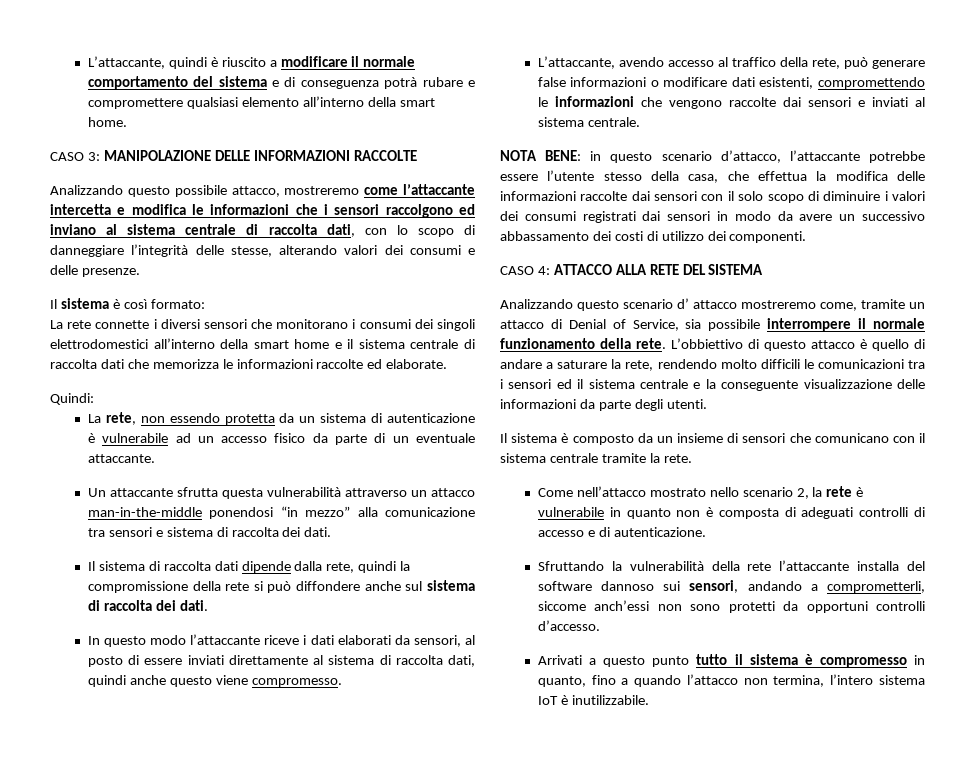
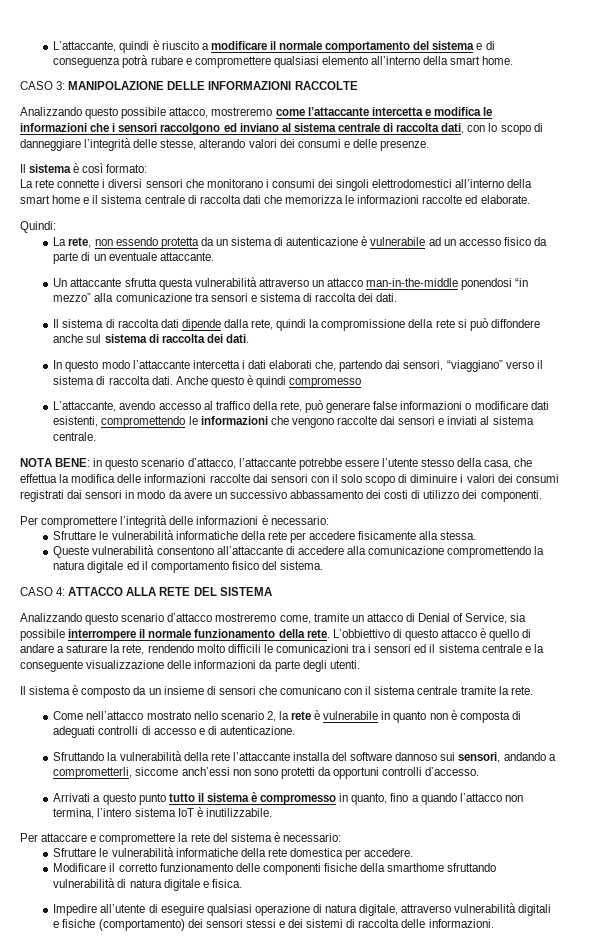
[264,635,300,645] riceve -> [192,360,240,369] intercetta
[394,635,476,647] [87,655,475,667] [87,675,342,687] da sensori, al posto di essere inviati direttamente al sistema di raccolta dati, quindi anche questo viene compromesso. -> [315,360,543,372] [53,375,362,388] che, partendo dai sensori, “viaggiano” verso il sistema di raccolta dati. Anche questo è quindi compromesso
(807, 237) none -> [20,515,329,528] [53,530,477,543] [53,545,545,558] [53,561,324,573] // Per compromettere l’integrità delle informazioni è necessario: // Sfruttare le vulnerabilità informatiche della rete per accedere fisicamente alla stessa. // Queste vulnerabilità consentono all’attaccante di accedere alla comunicazione compromettendo la natura digitale ed il comportamento fisico del sistema.
[677,298,737,309] d’ attacco -> [167,613,213,622] d’attacco
(649, 700) none -> [20,832,341,845] [53,847,414,860] [53,863,497,875] [53,878,242,891] [53,903,552,916] [53,919,494,931] // Per attaccare e compromettere la rete del sistema è necessario: // Sfruttare le vulnerabilità informatiche della rete domestica per accedere. // Modificare il corretto funzionamento delle componenti fisiche della smarthome sfruttando vulnerabilità di natura digitale e fisica. // Impedire all’utente di eseguire qualsiasi operazione di natura digitale, attraverso vulnerabilità digitali e fisiche (comportamento) dei sensori stessi e dei sistemi di raccolta delle informazioni.

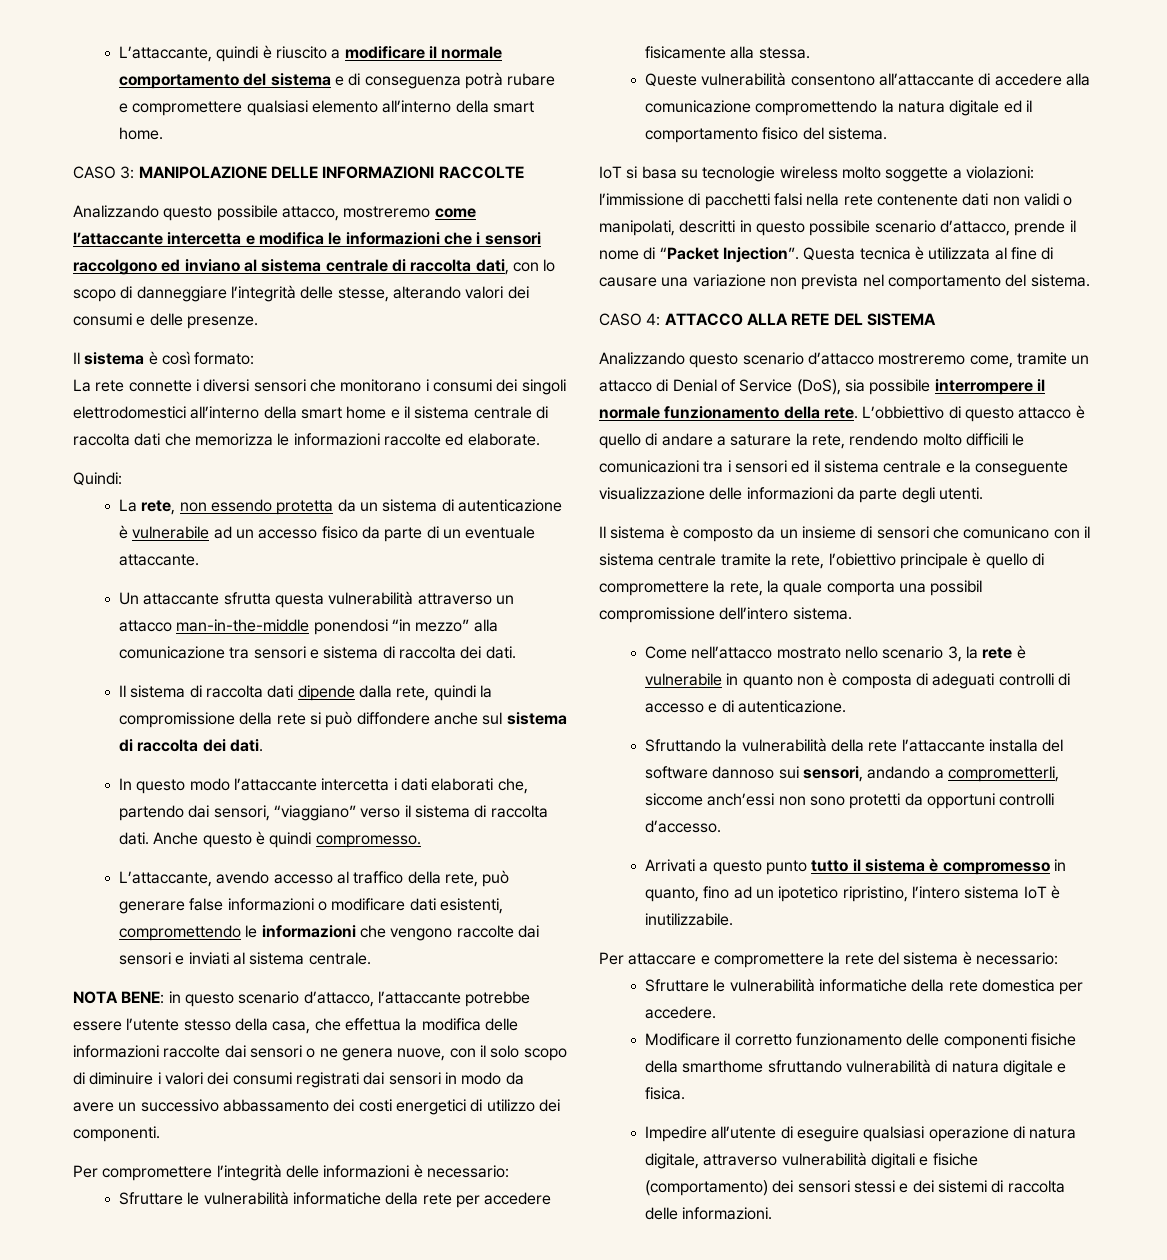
[289,377,362,388] compromesso -> [315,835,421,848] compromesso.
(308, 478) none -> [306,1048,446,1061] o ne genera nuove,
(409, 494) none -> [395,1099,466,1115] energetici
(324, 565) none -> [599,166,1034,182] [599,193,1073,209] [599,220,1076,236] [599,246,1054,263] [599,274,1090,290] // IoT si basa su tecnologie wireless molto soggette a violazioni: l’immissione di pacchetti falsi nella rete contenente dati non validi o manipolati, descritti in questo possibile scenario d’attacco, prende il nome di “Packet Injection”. Questa tecnica è utilizzata al fine di causare una variazione non prevista nel comportamento del sistema.
[465,613,508,624] Service, -> [739,379,841,395] Service (DoS),
[510,686,533,695] rete. -> [791,552,1044,569] [599,580,983,596] [599,607,852,623] rete, l’obiettivo principale è quello di compromettere la rete, la quale comporta una possibil compromissione dell’intero sistema.
[266,711,276,722] 2, -> [947,646,962,662] 3,
[411,793,523,805] [53,808,95,819] a quando l’attacco non termina, -> [733,886,908,902] ad un ipotetico ripristino,

